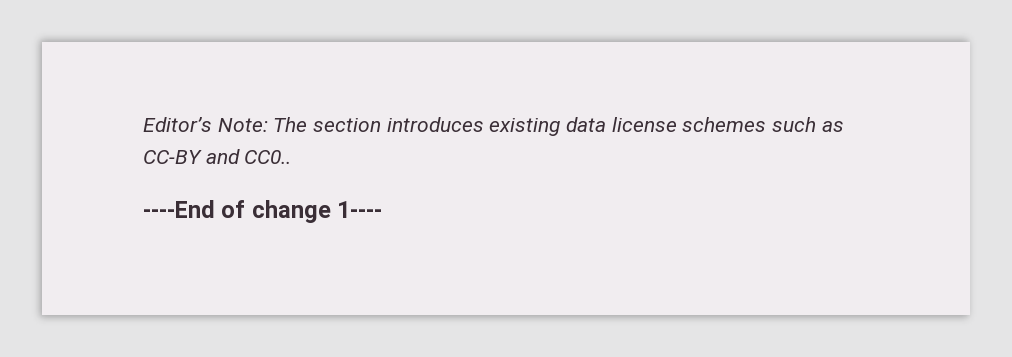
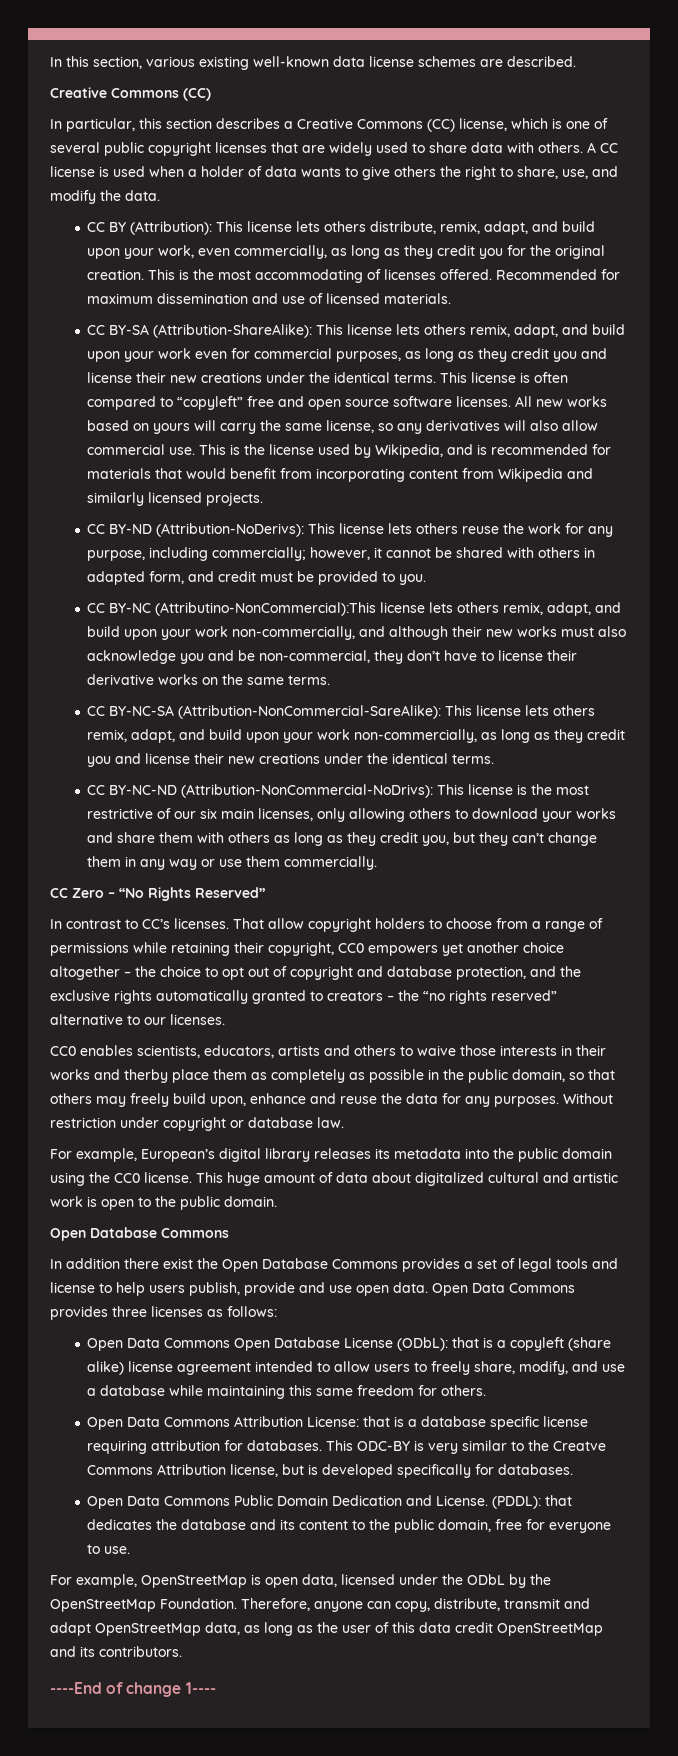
[143,117,844,136] [143,149,292,164] Editor’s Note: The section introduces existing data license schemes such as CC-BY and CC0.. -> [50,56,576,70] [50,87,211,101] [50,118,608,132] [50,142,618,156] [50,166,618,180] [50,190,160,204] [87,221,596,235] [87,245,606,259] [87,269,621,283] [87,293,452,304] [87,324,626,338] [87,348,608,362] [87,372,569,383] [87,396,608,410] [87,420,599,434] [87,444,612,458] [87,468,594,482] [87,492,264,506] [87,523,614,537] [87,547,596,561] [87,571,427,585] [87,602,622,616] [87,626,627,640] [87,650,578,664] [87,674,331,685] [87,705,596,719] [87,729,626,743] [87,753,495,767] [87,784,590,798] [87,808,617,822] [87,832,598,846] [87,856,378,870] [50,887,265,901] [50,918,603,932] [50,942,564,956] [50,966,581,980] [50,990,557,1004] [50,1014,225,1025] [50,1045,606,1058] [50,1069,615,1083] [50,1093,613,1107] [50,1117,344,1131] [50,1148,612,1162] [50,1172,618,1186] [50,1196,277,1210] [50,1227,229,1241] [50,1258,618,1272] [50,1282,575,1296] [50,1306,277,1320] [87,1337,612,1351] [87,1361,626,1375] [87,1385,487,1399] [87,1416,589,1430] [87,1440,607,1454] [87,1464,574,1478] [87,1495,573,1509] [87,1519,612,1533] [87,1544,131,1554] [50,1574,551,1588] [50,1598,590,1612] [50,1622,603,1636] [50,1646,182,1657] In this section, various existing well-known data license schemes are described. // Creative Commons (CC) // In particular, this section describes a Creative Commons (CC) license, which is one of several public copyright licenses that are widely used to share data with others. A CC license is used when a holder of data wants to give others the right to share, use, and modify the data. // CC BY (Attribution): This license lets others distribute, remix, adapt, and build upon your work, even commercially, as long as they credit you for the original creation. This is the most accommodating of licenses offered. Recommended for maximum dissemination and use of licensed materials. // CC BY-SA (Attribution-ShareAlike): This license lets others remix, adapt, and build upon your work even for commercial purposes, as long as they credit you and license their new creations under the identical terms. This license is often compared to “copyleft” free and open source software licenses. All new works based on yours will carry the same license, so any derivatives will also allow commercial use. This is the license used by Wikipedia, and is recommended for materials that would benefit from incorporating content from Wikipedia and similarly licensed projects. // CC BY-ND (Attribution-NoDerivs): This license lets others reuse the work for any purpose, including commercially; however, it cannot be shared with others in adapted form, and credit must be provided to you. // CC BY-NC (Attributino-NonCommercial):This license lets others remix, adapt, and build upon your work non-commercially, and although their new works must also acknowledge you and be non-commercial, they don’t have to license their derivative works on the same terms. // CC BY-NC-SA (Attribution-NonCommercial-SareAlike): This license lets others remix, adapt, and build upon your work non-commercially, as long as they credit you and license their new creations under the identical terms. // CC BY-NC-ND (Attribution-NonCommercial-NoDrivs): This license is the most restrictive of our six main licenses, only allowing others to download your works and share them with others as long as they credit you, but they can’t change them in any way or use them commercially. // CC Zero – “No Rights Reserved” // In contrast to CC’s licenses. That allow copyright holders to choose from a range of permissions while retaining their copyright, CC0 empowers yet another choice altogether – the choice to opt out of copyright and database protection, and the exclusive rights automatically granted to creators – the “no rights reserved” alternative to our licenses. // CC0 enables scientists, educators, artists and others to waive those interests in their works and therby place them as completely as possible in the public domain, so that others may freely build upon, enhance and reuse the data for any purposes. Without restriction under copyright or database law. // For example, European’s digital library releases its metadata into the public domain using the CC0 license. This huge amount of data about digitalized cultural and artistic work is open to the public domain. // Open Database Commons // In addition there exist the Open Database Commons provides a set of legal tools and license to help users publish, provide and use open data. Open Data Commons provides three licenses as follows: // Open Data Commons Open Database License (ODbL): that is a copyleft (share alike) license agreement intended to allow users to freely share, modify, and use a database while maintaining this same freedom for others. // Open Data Commons Attribution License: that is a database specific license requiring attribution for databases. This ODC-BY is very similar to the Creatve Commons Attribution license, but is developed specifically for databases. // Open Data Commons Public Domain Dedication and License. (PDDL): that dedicates the database and its content to the public domain, free for everyone to use. // For example, OpenStreetMap is open data, licensed under the ODbL by the OpenStreetMap Foundation. Therefore, anyone can copy, distribute, transmit and adapt OpenStreetMap data, as long as the user of this data credit OpenStreetMap and its contributors.

